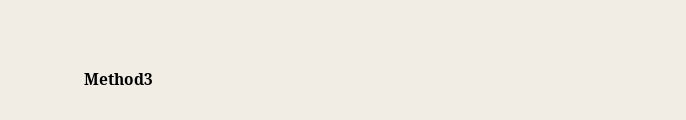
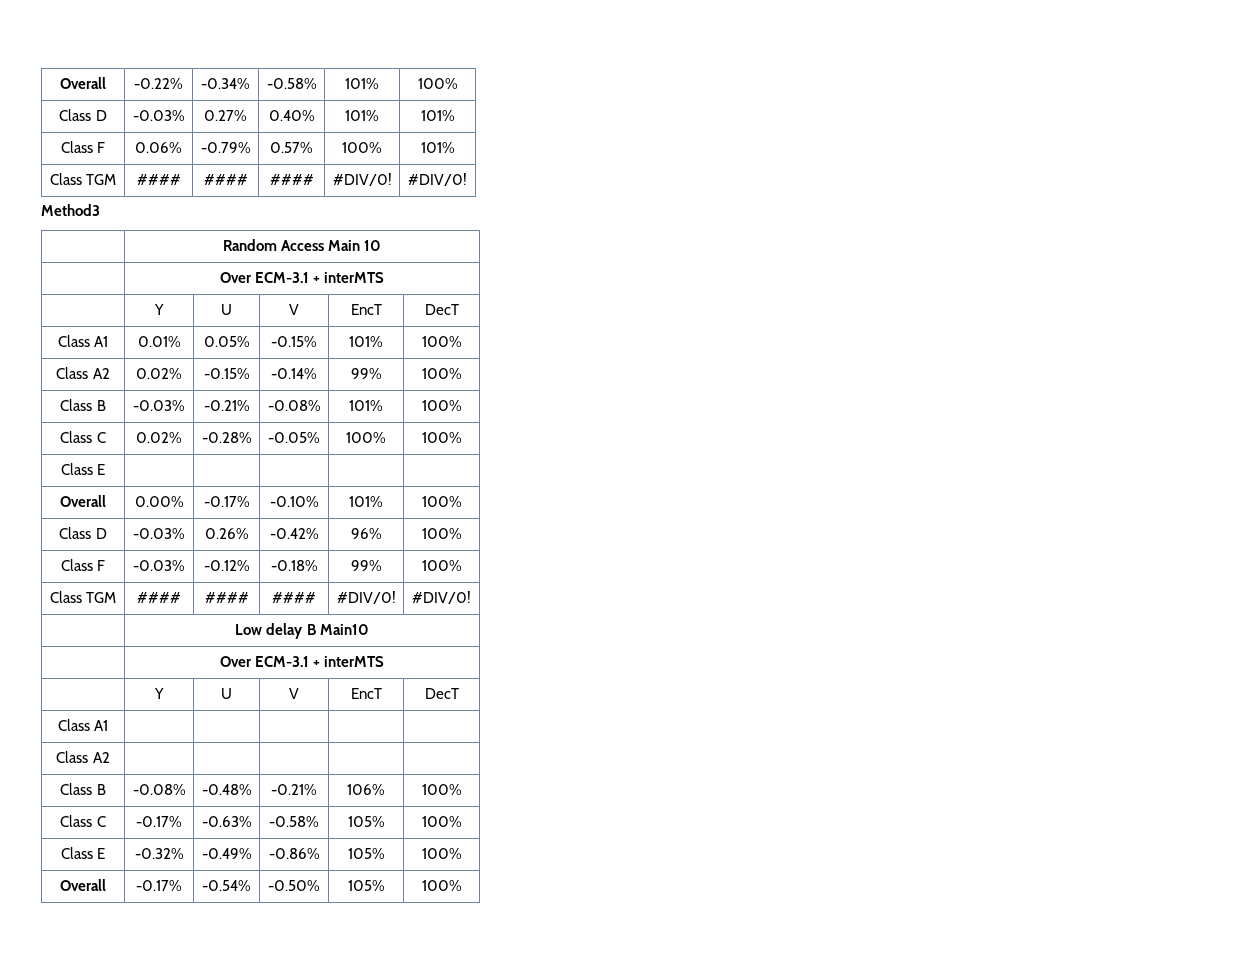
[84,73,153,85] Method3 -> [60,77,106,89] [134,78,183,89] [201,78,250,89] [266,78,317,89] [345,78,379,89] [417,78,458,89] [59,109,107,121] [132,110,185,121] [204,110,247,121] [268,110,315,121] [345,110,379,121] [420,110,455,121] [60,141,106,153] [135,142,182,153] [200,142,251,153] [270,142,313,153] [342,142,382,153] [420,142,455,153] [49,173,117,185] [136,174,181,185] [203,174,248,185] [269,174,314,185] [332,173,392,186] [408,173,467,186] [41,204,100,216] [222,239,382,251] [219,272,385,283] [153,304,164,315] [221,304,232,315] [289,304,299,315] [350,304,382,315] [424,304,459,315] [57,335,109,347] [137,336,181,347] [203,336,250,347] [271,336,317,347] [349,336,383,347] [421,336,462,347] [56,367,110,379] [136,368,182,379] [203,368,250,379] [271,368,317,379] [350,368,382,379] [421,368,462,379] [60,399,106,411] [133,400,185,411] [203,400,250,411] [267,400,321,411] [349,400,383,411] [421,400,462,411] [60,431,106,443] [136,432,182,443] [201,432,252,443] [268,432,320,443] [346,432,386,443] [421,432,462,443] [60,463,106,475] [60,495,106,507] [134,496,184,507] [203,496,250,507] [269,496,319,507] [349,496,383,507] [421,496,462,507] [59,527,107,539] [133,528,185,539] [204,528,249,539] [269,528,319,539] [350,528,382,539] [421,528,462,539] [60,559,106,571] [133,560,185,571] [203,560,250,571] [270,560,318,571] [350,560,382,571] [421,560,462,571] [49,591,117,603] [137,592,181,603] [204,592,249,603] [272,592,316,603] [336,591,396,604] [412,591,471,604] [235,623,369,639] [219,656,385,667] [153,688,164,699] [221,688,232,699] [289,688,299,699] [350,688,382,699] [424,688,459,699] [57,719,109,731] [56,751,110,763] [60,783,106,795] [132,784,186,795] [201,784,252,795] [271,784,317,795] [347,784,385,795] [421,784,462,795] [60,815,106,827] [136,816,182,827] [201,816,252,827] [269,816,319,827] [347,816,385,827] [421,816,462,827] [60,847,106,859] [134,848,184,859] [201,848,252,859] [268,848,320,859] [347,848,385,859] [421,848,462,859] [60,879,106,891] [136,880,182,891] [202,880,251,891] [268,880,320,891] [347,880,385,891] [421,880,462,891] Overall | -0.22% | -0.34% | -0.58% | 101% | 100% // Class D | -0.03% | 0.27% | 0.40% | 101% | 101% // Class F | 0.06% | -0.79% | 0.57% | 100% | 101% // Class TGM | #### | #### | #### | #DIV/0! | #DIV/0! // Method3 // | Random Access Main 10 // | Over ECM-3.1 + interMTS // | Y | U | V | EncT | DecT // Class A1 | 0.01% | 0.05% | -0.15% | 101% | 100% // Class A2 | 0.02% | -0.15% | -0.14% | 99% | 100% // Class B | -0.03% | -0.21% | -0.08% | 101% | 100% // Class C | 0.02% | -0.28% | -0.05% | 100% | 100% // Class E | | | | | // Overall | 0.00% | -0.17% | -0.10% | 101% | 100% // Class D | -0.03% | 0.26% | -0.42% | 96% | 100% // Class F | -0.03% | -0.12% | -0.18% | 99% | 100% // Class TGM | #### | #### | #### | #DIV/0! | #DIV/0! // | Low delay B Main10 // | Over ECM-3.1 + interMTS // | Y | U | V | EncT | DecT // Class A1 | | | | | // Class A2 | | | | | // Class B | -0.08% | -0.48% | -0.21% | 106% | 100% // Class C | -0.17% | -0.63% | -0.58% | 105% | 100% // Class E | -0.32% | -0.49% | -0.86% | 105% | 100% // Overall | -0.17% | -0.54% | -0.50% | 105% | 100%

